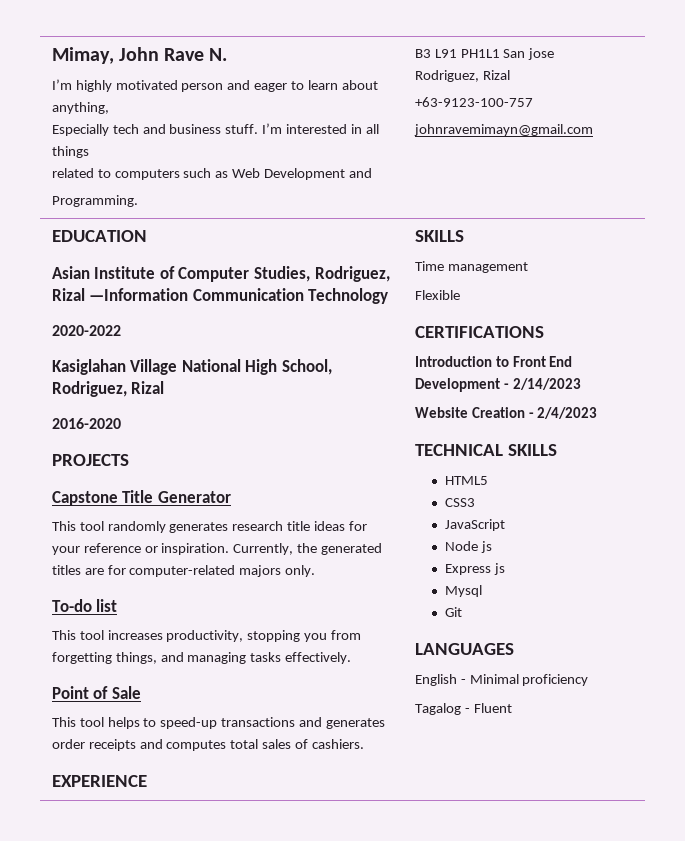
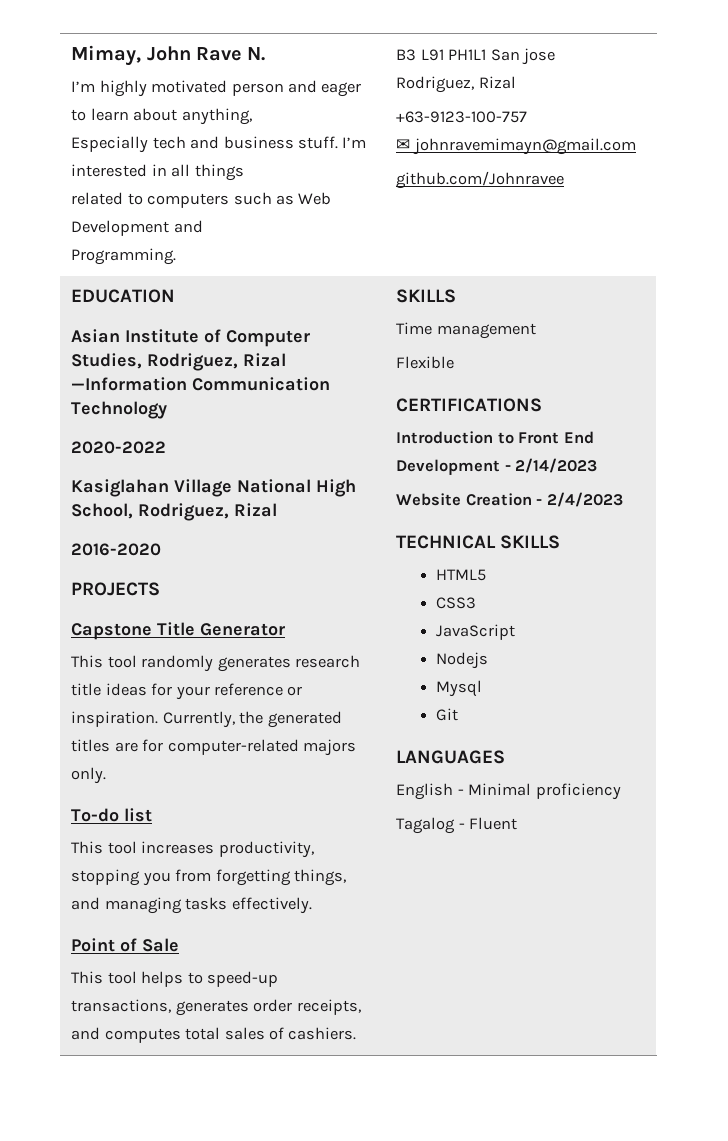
(533, 102) none -> [396,139,411,150] ✉
(593, 130) none -> [396,171,565,189] // github.com/Johnravee
[221,717,323,727] transactions and -> [71,999,172,1013] transactions,
[88,739,136,751] receipts -> [296,999,361,1015] receipts,
[51,775,147,787] // EXPERIENCE -> (357, 1033) none
[445,541,493,553] [445,563,506,575] Node js // Express js -> [435,652,488,669] Nodejs

